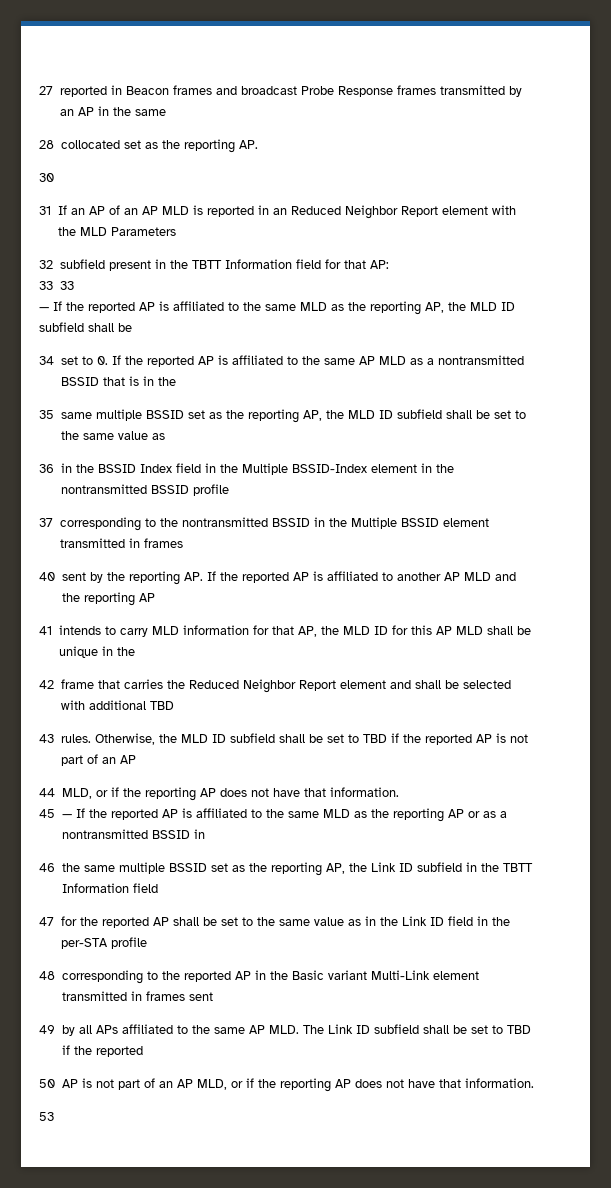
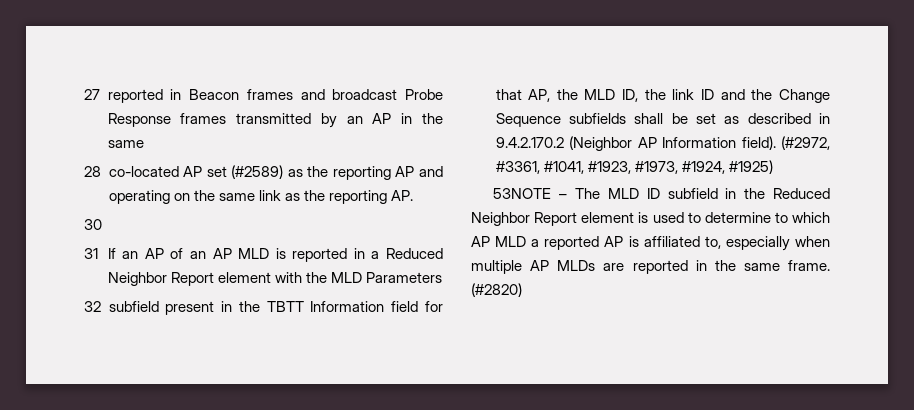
[60,140,141,149] collocated set -> [108,165,443,180] [108,190,281,204] co-located AP set (#2589) as the reporting AP and operating on the same link
[272,208,287,215] an -> [371,251,380,259] a
[369,260,389,269] [39,281,74,290] [39,301,515,315] [39,322,132,332] [39,355,524,367] [60,376,176,386] [39,409,526,423] [60,431,165,440] [39,463,454,475] [60,484,229,496] [39,517,489,531] [59,538,183,548] [39,571,516,585] [61,592,155,606] [39,625,531,637] [58,646,135,658] [39,679,511,693] [60,700,174,710] [39,733,528,745] [60,754,136,766] [39,787,399,801] [39,808,507,822] [61,829,205,839] [39,862,533,876] [61,883,158,893] [39,916,510,928] [60,937,147,949] [39,970,479,984] [61,991,213,1001] [39,1024,531,1036] [61,1045,143,1057] [39,1078,534,1092] [39,1112,54,1121] AP: // 33 33 // — If the reported AP is affiliated to the same MLD as the reporting AP, the MLD ID subfield shall be // 34 set to 0. If the reported AP is affiliated to the same AP MLD as a nontransmitted BSSID that is in the // 35 same multiple BSSID set as the reporting AP, the MLD ID subfield shall be set to the same value as // 36 in the BSSID Index field in the Multiple BSSID-Index element in the nontransmitted BSSID profile // 37 corresponding to the nontransmitted BSSID in the Multiple BSSID element transmitted in frames // 40 sent by the reporting AP. If the reported AP is affiliated to another AP MLD and the reporting AP // 41 intends to carry MLD information for that AP, the MLD ID for this AP MLD shall be unique in the // 42 frame that carries the Reduced Neighbor Report element and shall be selected with additional TBD // 43 rules. Otherwise, the MLD ID subfield shall be set to TBD if the reported AP is not part of an AP // 44 MLD, or if the reporting AP does not have that information. // 45 — If the reported AP is affiliated to the same MLD as the reporting AP or as a nontransmitted BSSID in // 46 the same multiple BSSID set as the reporting AP, the Link ID subfield in the TBTT Information field // 47 for the reported AP shall be set to the same value as in the Link ID field in the per-STA profile // 48 corresponding to the reported AP in the Basic variant Multi-Link element transmitted in frames sent // 49 by all APs affiliated to the same AP MLD. The Link ID subfield shall be set to TBD if the reported // 50 AP is not part of an AP MLD, or if the reporting AP does not have that information. // 53 -> [528,89,830,103] [495,113,830,127] [495,136,830,151] [495,160,773,174] [493,188,830,199] [471,212,830,226] [471,236,830,251] [471,260,830,274] [471,283,522,297] AP, the MLD ID, the link ID and the Change Sequence subfields shall be set as described in 9.4.2.170.2 (Neighbor AP Information field). (#2972, #3361, #1041, #1923, #1973, #1924, #1925) // 53NOTE – The MLD ID subfield in the Reduced Neighbor Report element is used to determine to which AP MLD a reported AP is affiliated to, especially when multiple AP MLDs are reported in the same frame. (#2820)

